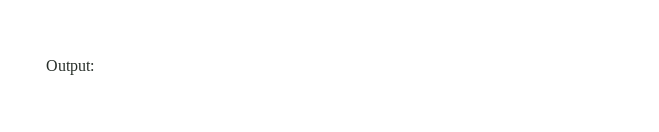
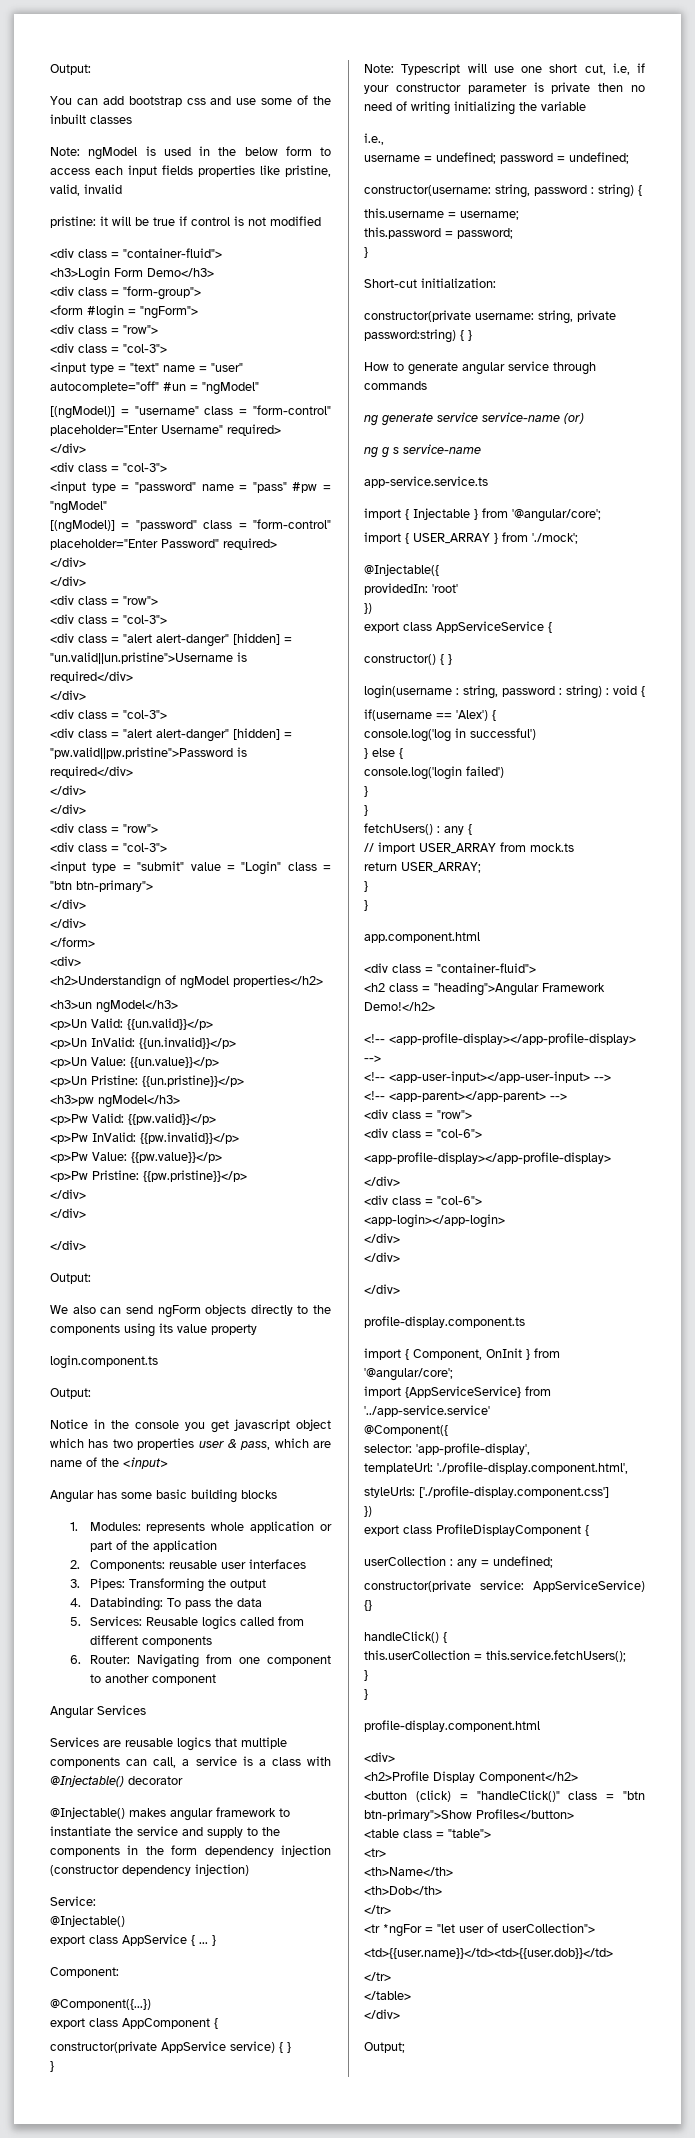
[46,60,94,75] Output: -> [50,64,91,75] [50,95,331,107] [50,114,132,124] [50,146,331,160] [50,165,331,177] [50,184,122,196] [50,216,321,228] [50,248,222,258] [50,267,214,281] [50,286,201,300] [50,305,198,319] [50,324,158,334] [50,343,167,353] [50,362,243,374] [50,381,259,395] [50,405,331,419] [50,424,281,436] [50,443,86,453] [50,462,167,472] [50,481,331,493] [50,501,107,514] [50,519,331,533] [50,538,277,550] [50,557,86,567] [50,576,86,586] [50,595,158,605] [50,614,167,624] [50,633,292,647] [50,652,247,664] [50,671,133,683] [50,690,86,700] [50,709,167,719] [50,728,292,742] [50,747,247,759] [50,766,133,778] [50,785,86,795] [50,804,86,814] [50,823,158,833] [50,842,167,852] [50,861,331,875] [50,880,153,892] [50,899,86,909] [50,918,86,928] [50,937,95,947] [50,956,81,966] [50,975,323,989] [50,1000,178,1013] [50,1018,213,1030] [50,1037,236,1049] [50,1057,219,1068] [50,1075,244,1087] [50,1095,180,1108] [50,1113,216,1125] [50,1132,239,1144] [50,1152,222,1163] [50,1170,247,1182] [50,1189,86,1199] [50,1208,86,1218] [50,1240,86,1250] [50,1273,91,1284] [50,1304,331,1318] [50,1323,257,1337] [50,1355,158,1369] [50,1388,91,1399] [50,1419,331,1433] [50,1438,331,1450] [50,1457,168,1469] [50,1489,277,1503] [69,1521,332,1533] [89,1540,217,1552] [69,1559,306,1571] [69,1578,266,1592] [69,1597,262,1611] [69,1616,304,1630] [89,1635,212,1647] [69,1654,331,1668] [89,1674,216,1685] [50,1705,146,1719] [50,1737,287,1751] [50,1756,331,1768] [50,1775,183,1787] [50,1807,290,1821] [50,1826,280,1838] [50,1845,331,1857] [50,1864,249,1876] [50,1896,96,1906] [50,1915,125,1927] [50,1934,216,1946] [50,1967,119,1978] [50,1999,151,2010] [50,2018,218,2029] [50,2041,291,2053] [50,2061,54,2072] [364,63,645,75] [364,82,645,94] [364,101,586,115] [364,133,384,145] [364,152,629,164] [364,184,642,198] [364,208,519,220] [364,227,513,239] [364,247,368,258] [364,278,496,288] [364,310,616,324] [364,329,472,343] [364,361,596,375] [364,381,427,390] [364,412,584,426] [364,444,481,458] [364,476,488,488] [364,508,601,522] [364,532,578,544] [364,564,439,576] [364,583,458,595] [364,603,372,614] [364,621,552,633] [364,654,452,665] [364,685,645,699] [364,709,496,721] [364,728,536,742] [364,748,403,759] [364,766,504,780] [364,786,368,797] [364,805,368,816] [364,823,472,835] [364,842,574,854] [364,862,481,873] [364,881,368,892] [364,900,368,911] [364,932,480,943] [364,963,536,973] [364,982,605,996] [364,1002,435,1011] [364,1033,636,1045] [364,1055,381,1062] [364,1071,611,1083] [364,1091,567,1102] [364,1109,472,1119] [364,1128,482,1138] [364,1152,611,1164] [364,1176,400,1186] [364,1195,482,1205] [364,1214,505,1228] [364,1233,400,1243] [364,1252,400,1262] [364,1284,400,1294] [364,1316,525,1328] [364,1348,560,1360] [364,1368,453,1381] [364,1386,551,1398] [364,1405,490,1417] [364,1425,448,1436] [364,1443,530,1455] [364,1462,628,1474] [364,1486,609,1498] [364,1506,372,1517] [364,1524,589,1536] [364,1556,553,1568] [364,1580,645,1592] [364,1600,372,1611] [364,1631,447,1643] [364,1650,626,1662] [364,1670,368,1681] [364,1689,368,1700] [364,1720,540,1732] [364,1752,395,1762] [364,1771,578,1783] [364,1790,645,1802] [364,1809,574,1821] [364,1829,491,1838] [364,1848,386,1857] [364,1867,453,1876] [364,1886,442,1895] [364,1905,391,1914] [364,1923,595,1937] [364,1948,613,1959] [364,1972,391,1981] [364,1991,411,2000] [364,2009,400,2019] [364,2042,405,2053] Output: // You can add bootstrap css and use some of the inbuilt classes // Note: ngModel is used in the below form to access each input fields properties like pristine, valid, invalid // pristine: it will be true if control is not modified // <div class = "container-fluid"> // <h3>Login Form Demo</h3> // <div class = "form-group"> // <form #login = "ngForm"> // <div class = "row"> // <div class = "col-3"> // <input type = "text" name = "user" autocomplete="off" #un = "ngModel" // [(ngModel)] = "username" class = "form-control" placeholder="Enter Username" required> // </div> // <div class = "col-3"> // <input type = "password" name = "pass" #pw = "ngModel" // [(ngModel)] = "password" class = "form-control" placeholder="Enter Password" required> // </div> // </div> // <div class = "row"> // <div class = "col-3"> // <div class = "alert alert-danger" [hidden] = "un.valid||un.pristine">Username is required</div> // </div> // <div class = "col-3"> // <div class = "alert alert-danger" [hidden] = "pw.valid||pw.pristine">Password is required</div> // </div> // </div> // <div class = "row"> // <div class = "col-3"> // <input type = "submit" value = "Login" class = "btn btn-primary"> // </div> // </div> // </form> // <div> // <h2>Understandign of ngModel properties</h2> // <h3>un ngModel</h3> // <p>Un Valid: {{un.valid}}</p> // <p>Un InValid: {{un.invalid}}</p> // <p>Un Value: {{un.value}}</p> // <p>Un Pristine: {{un.pristine}}</p> // <h3>pw ngModel</h3> // <p>Pw Valid: {{pw.valid}}</p> // <p>Pw InValid: {{pw.invalid}}</p> // <p>Pw Value: {{pw.value}}</p> // <p>Pw Pristine: {{pw.pristine}}</p> // </div> // </div> // </div> // Output: // We also can send ngForm objects directly to the components using its value property // login.component.ts // Output: // Notice in the console you get javascript object which has two properties user & pass, which are name of the <input> // Angular has some basic building blocks // 1. Modules: represents whole application or part of the application // 2. Components: reusable user interfaces // 3. Pipes: Transforming the output // 4. Databinding: To pass the data // 5. Services: Reusable logics called from different components // 6. Router: Navigating from one component to another component // Angular Services // Services are reusable logics that multiple components can call, a service is a class with @Injectable() decorator // @Injectable() makes angular framework to instantiate the service and supply to the components in the form dependency injection (constructor dependency injection) // Service: // @Injectable() // export class AppService { ... } // Component: // @Component({...}) // export class AppComponent { // constructor(private AppService service) { } // } // Note: Typescript will use one short cut, i.e, if your constructor parameter is private then no need of writing initializing the variable // i.e., // username = undefined; password = undefined; // constructor(username: string, password : string) { // this.username = username; // this.password = password; // } // Short-cut initialization: // constructor(private username: string, private password:string) { } // How to generate angular service through commands // ng generate service service-name (or) // ng g s service-name // app-service.service.ts // import { Injectable } from '@angular/core'; // import { USER_ARRAY } from './mock'; // @Injectable({ // providedIn: 'root' // }) // export class AppServiceService { // constructor() { } // login(username : string, password : string) : void { // if(username == 'Alex') { // console.log('log in successful') // } else { // console.log('login failed') // } // } // fetchUsers() : any { // // import USER_ARRAY from mock.ts // return USER_ARRAY; // } // } // app.component.html // <div class = "container-fluid"> // <h2 class = "heading">Angular Framework Demo!</h2> // <!-- <app-profile-display></app-profile-display> --> // <!-- <app-user-input></app-user-input> --> // <!-- <app-parent></app-parent> --> // <div class = "row"> // <div class = "col-6"> // <app-profile-display></app-profile-display> // </div> // <div class = "col-6"> // <app-login></app-login> // </div> // </div> // </div> // profile-display.component.ts // import { Component, OnInit } from '@angular/core'; // import {AppServiceService} from '../app-service.service' // @Component({ // selector: 'app-profile-display', // templateUrl: './profile-display.component.html', // styleUrls: ['./profile-display.component.css'] // }) // export class ProfileDisplayComponent { // userCollection : any = undefined; // constructor(private service: AppServiceService) {} // handleClick() { // this.userCollection = this.service.fetchUsers(); // } // } // profile-display.component.html // <div> // <h2>Profile Display Component</h2> // <button (click) = "handleClick()" class = "btn btn-primary">Show Profiles</button> // <table class = "table"> // <tr> // <th>Name</th> // <th>Dob</th> // </tr> // <tr *ngFor = "let user of userCollection"> // <td>{{user.name}}</td><td>{{user.dob}}</td> // </tr> // </table> // </div> // Output;

